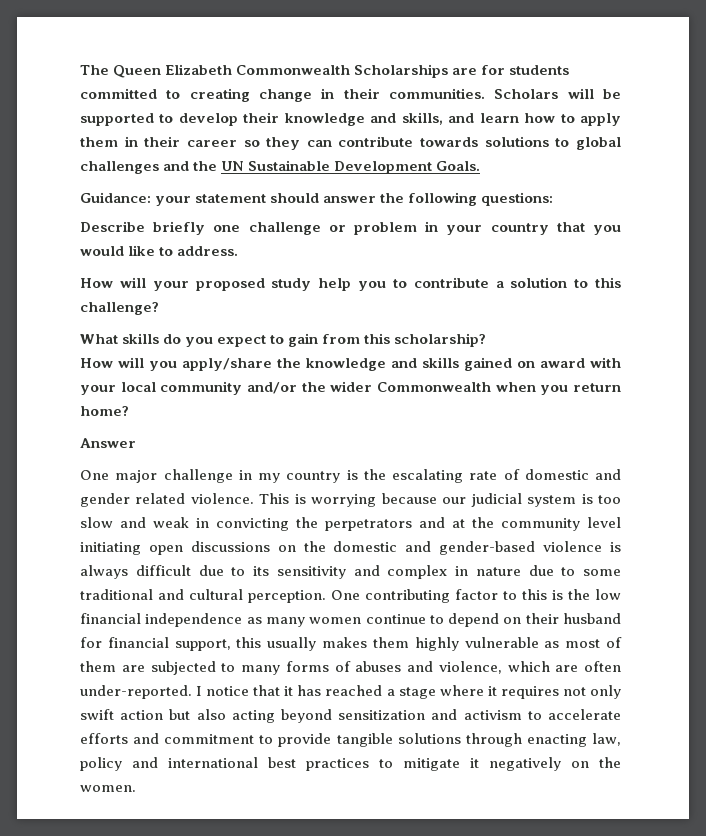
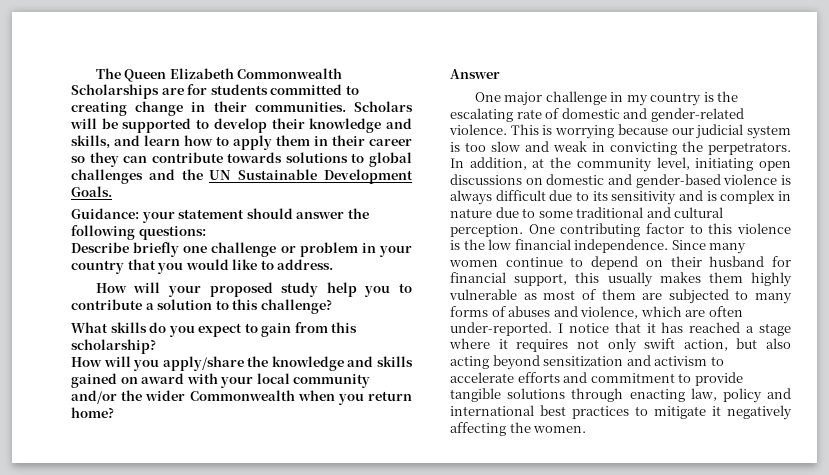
[80,493,186,507] gender related -> [650,108,744,122] gender-related
[325,517,445,531] perpetrators and -> [708,142,791,155] [450,157,527,170] perpetrators. In addition,
[587,517,621,528] level -> [656,157,690,170] level,
[303,541,326,552] the -> (543, 181) none
(380, 570) none -> [706,191,717,201] is
(547, 594) none -> [737,223,791,234] violence
[145,613,262,627] independence as -> [574,239,706,253] independence. Since
[120,710,164,720] action -> [683,339,728,351] action,
[571,761,589,768] on -> [450,422,506,436] affecting

